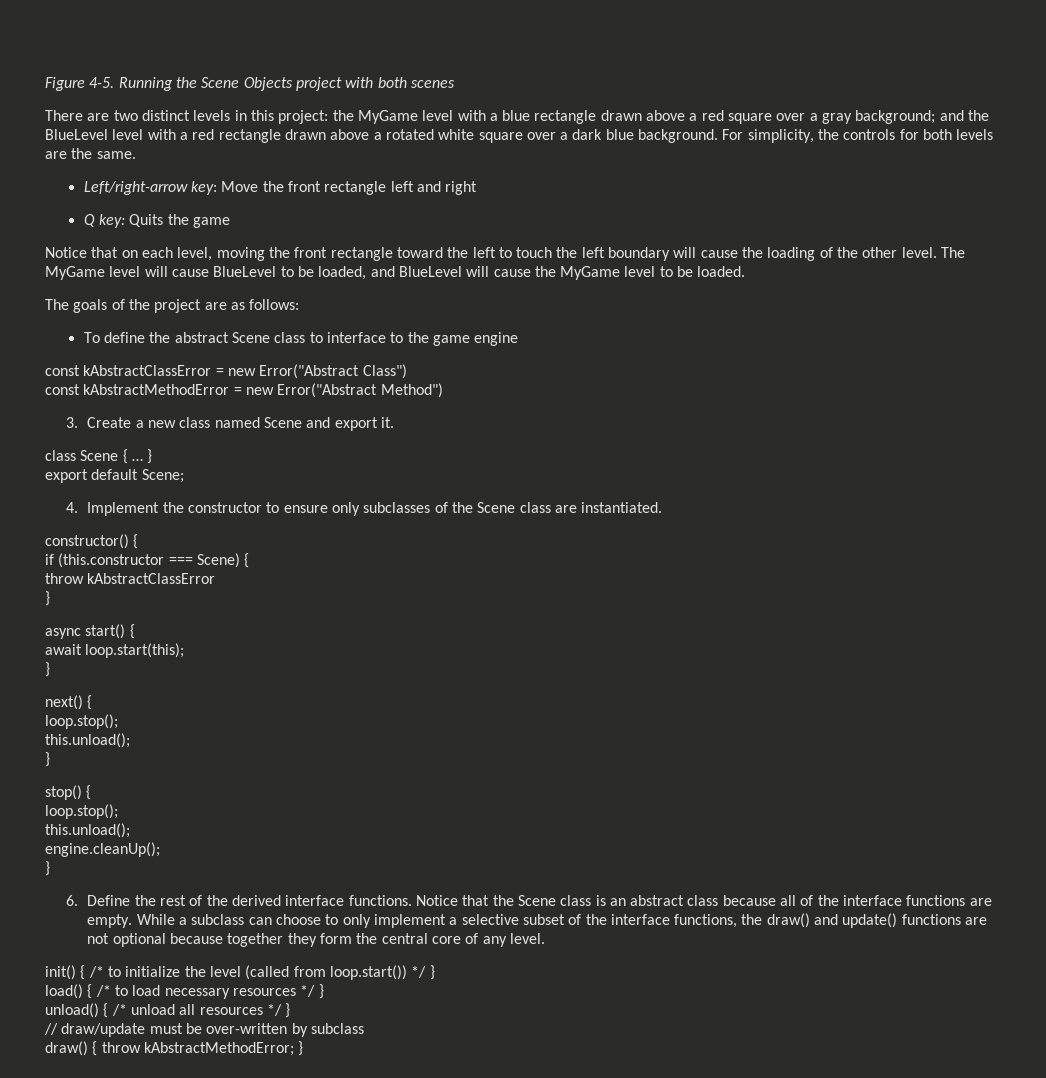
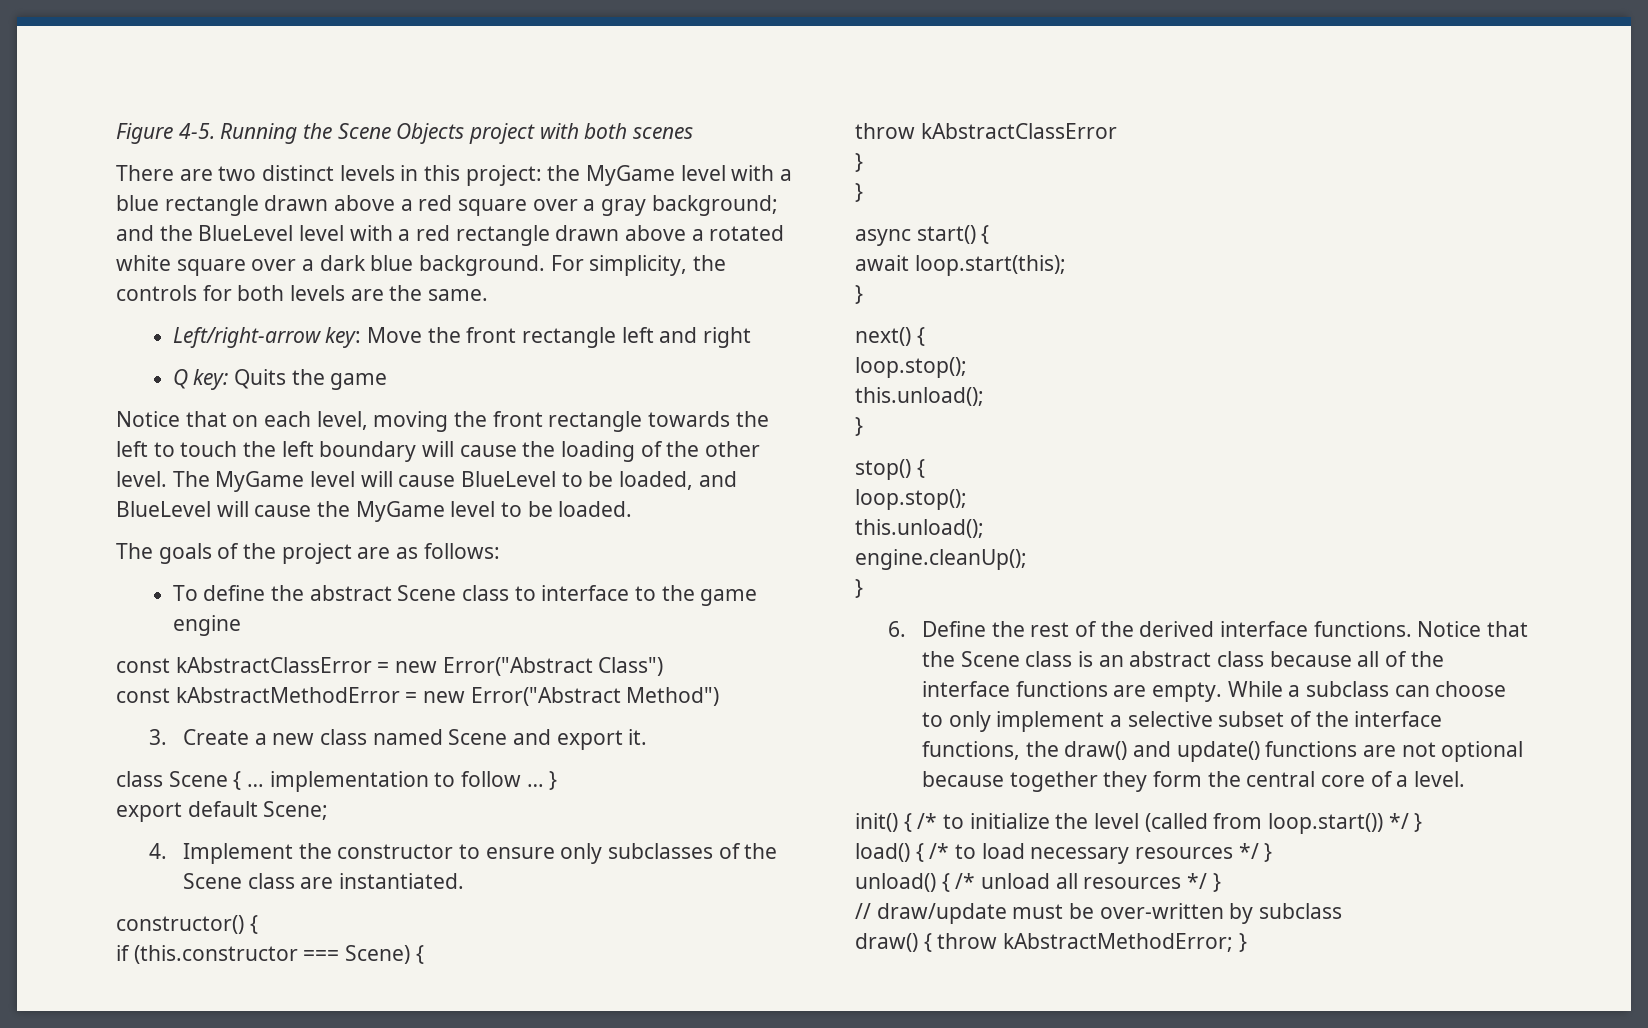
[396,247,443,258] toward -> [648,411,731,427] towards
(143, 460) none -> [269,771,544,792] implementation to follow …
(50, 598) none -> [855,183,863,202] // }
[482,936,507,947] any -> [1396,775,1409,787] a

